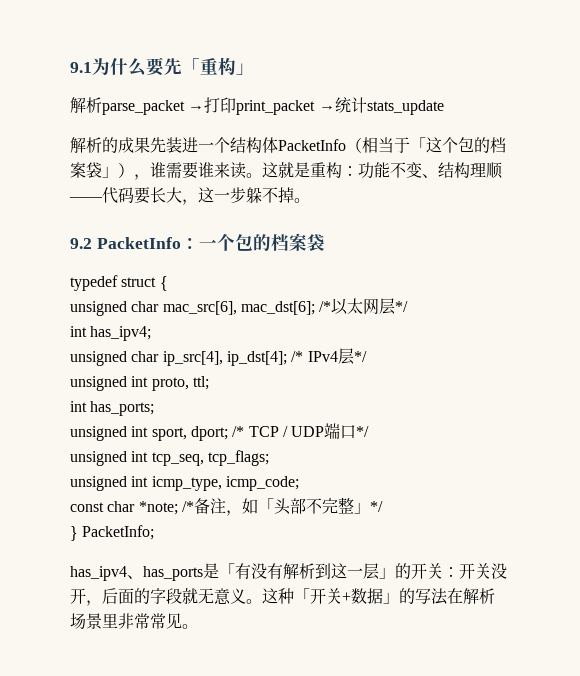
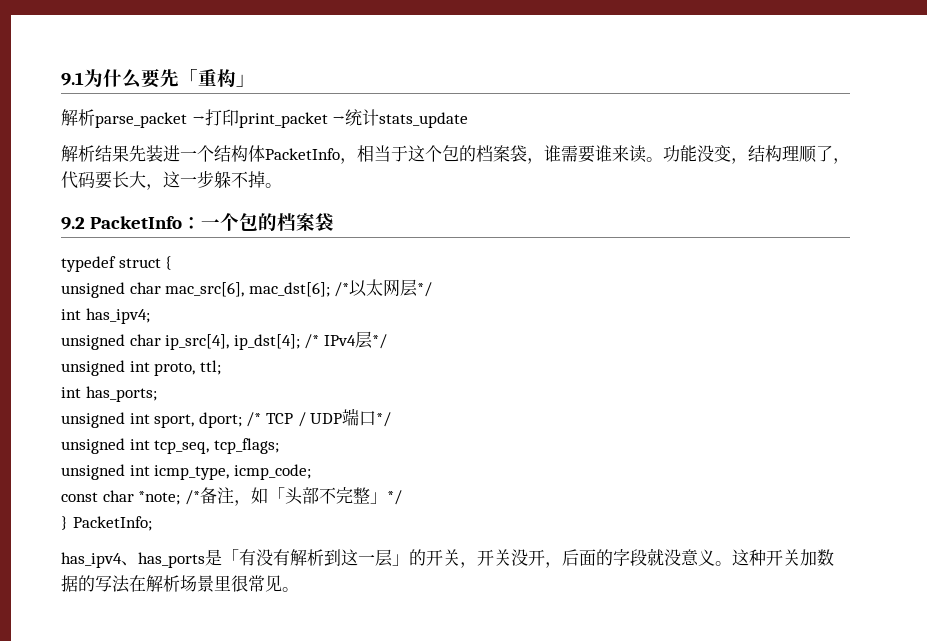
[102,137,134,153] 的成 -> [95,145,112,162] 结
[346,137,426,153] （相当于「 -> [340,145,408,164] ，相当于
[102,163,134,178] 」） -> (527, 153) none
[262,162,438,179] 这就是重构：功能不变、 -> [663,145,748,164] 功能没变，
[69,197,103,201] —— -> [816,145,850,164] 了，
[443,567,459,577] ： -> [460,562,477,568] ，
[198,588,214,604] 无 -> [664,549,681,566] 没
[294,588,399,604] 「开关+数据」 -> [766,549,834,566] [61,575,78,592] 开关加数据
[118,613,150,629] 非常 -> [231,575,248,592] 很

